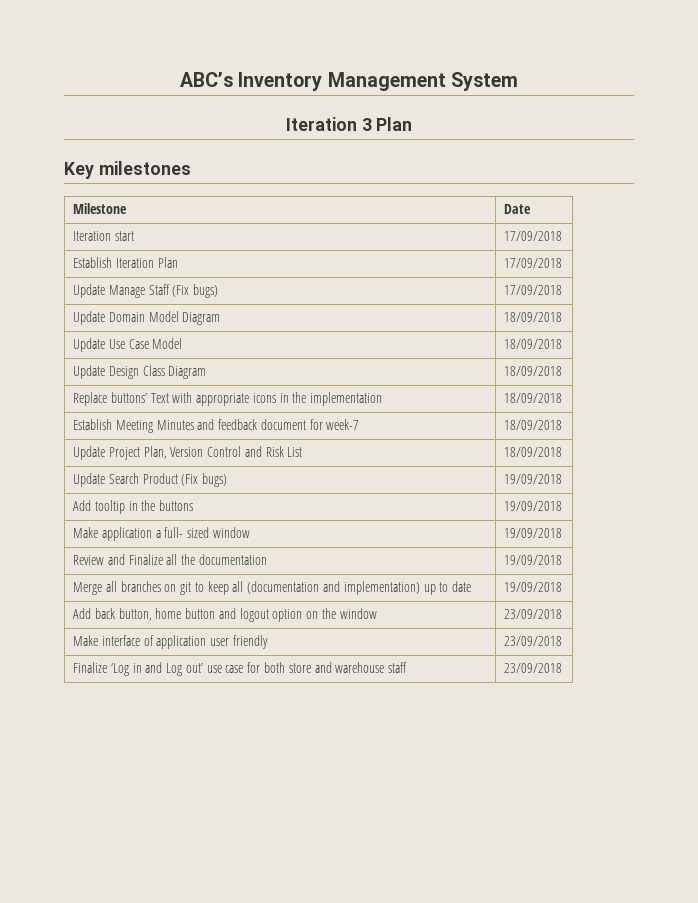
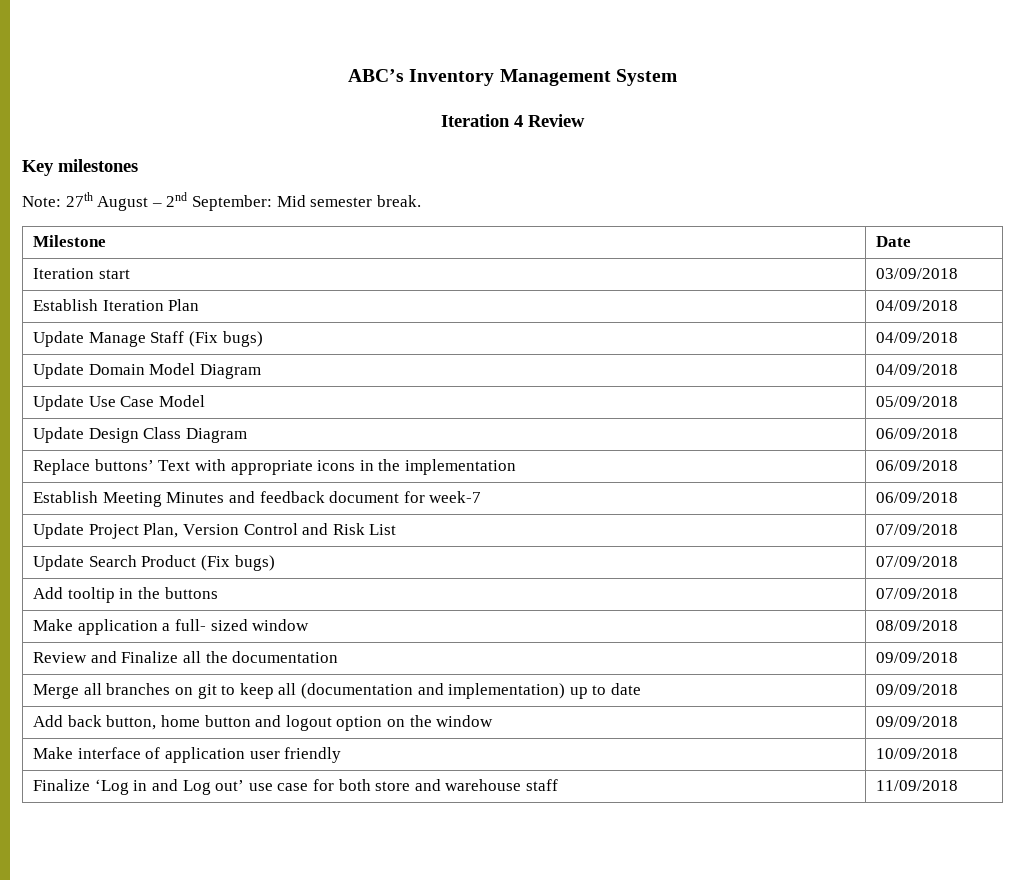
[361,117,413,131] 3 Plan -> [514,114,585,127] 4 Review
(191, 168) none -> [22,192,421,211] // Note: 27th August – 2nd September: Mid semester break.
[504,231,563,241] 17/09/2018 -> [876,268,959,279] 03/09/2018
[504,258,563,268] 17/09/2018 -> [876,300,959,311] 04/09/2018
[504,285,563,295] 17/09/2018 -> [876,332,959,343] 04/09/2018
[504,312,563,322] 18/09/2018 -> [876,364,959,375] 04/09/2018
[504,339,563,349] 18/09/2018 -> [876,396,959,407] 05/09/2018
[504,366,563,376] 18/09/2018 -> [876,428,959,439] 06/09/2018
[504,393,563,403] 18/09/2018 -> [876,460,959,471] 06/09/2018
[504,420,563,430] 18/09/2018 -> [876,492,959,503] 06/09/2018
[504,447,563,457] 18/09/2018 -> [876,524,959,535] 07/09/2018
[504,474,563,484] 19/09/2018 -> [876,556,959,567] 07/09/2018
[504,501,563,511] 19/09/2018 -> [876,588,959,599] 07/09/2018
[504,528,563,538] 19/09/2018 -> [876,620,959,631] 08/09/2018
[504,555,563,565] 19/09/2018 -> [876,652,959,663] 09/09/2018
[504,582,563,592] 19/09/2018 -> [876,684,959,695] 09/09/2018
[504,609,563,619] 23/09/2018 -> [876,716,959,727] 09/09/2018
[504,636,563,646] 23/09/2018 -> [876,748,959,759] 10/09/2018
[504,663,563,673] 23/09/2018 -> [876,780,959,791] 11/09/2018

